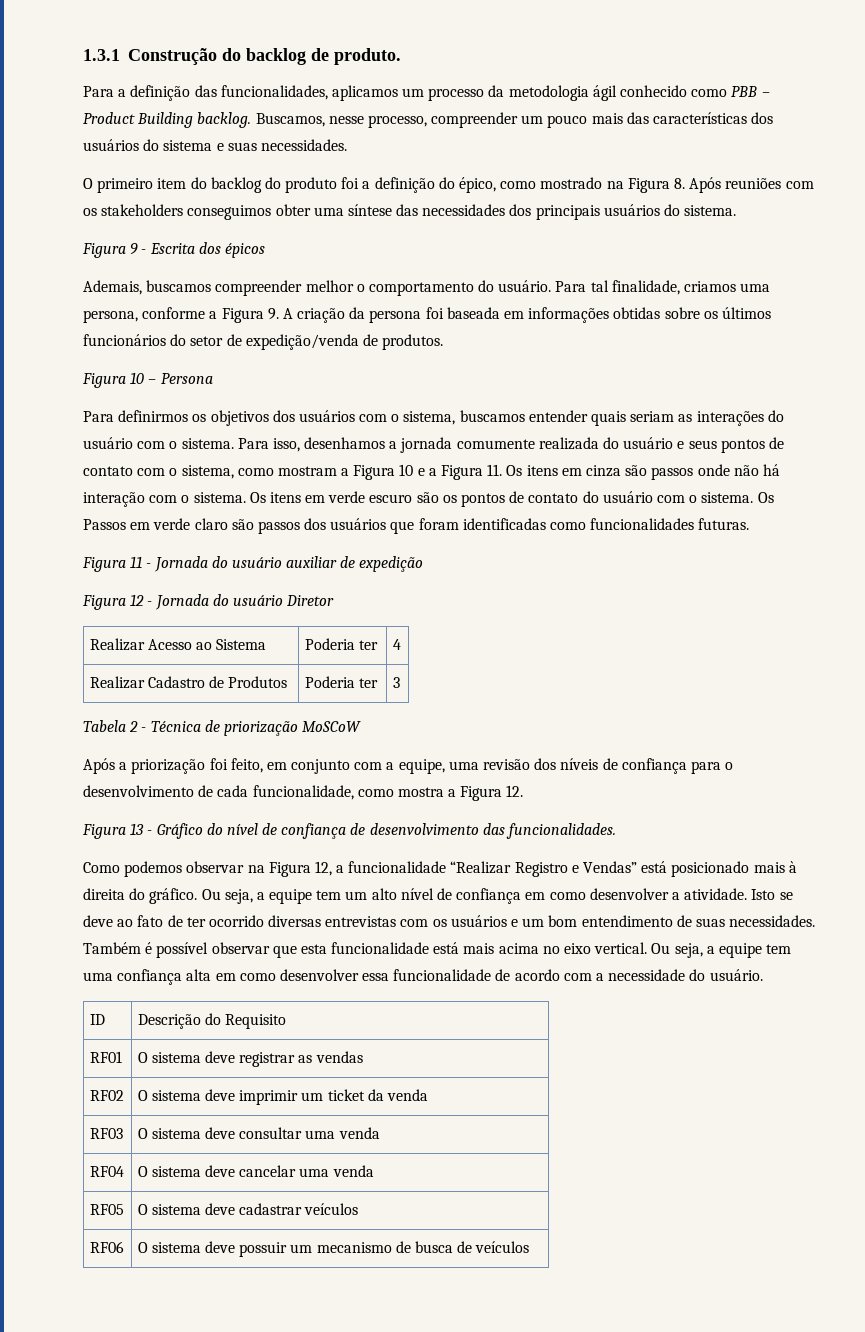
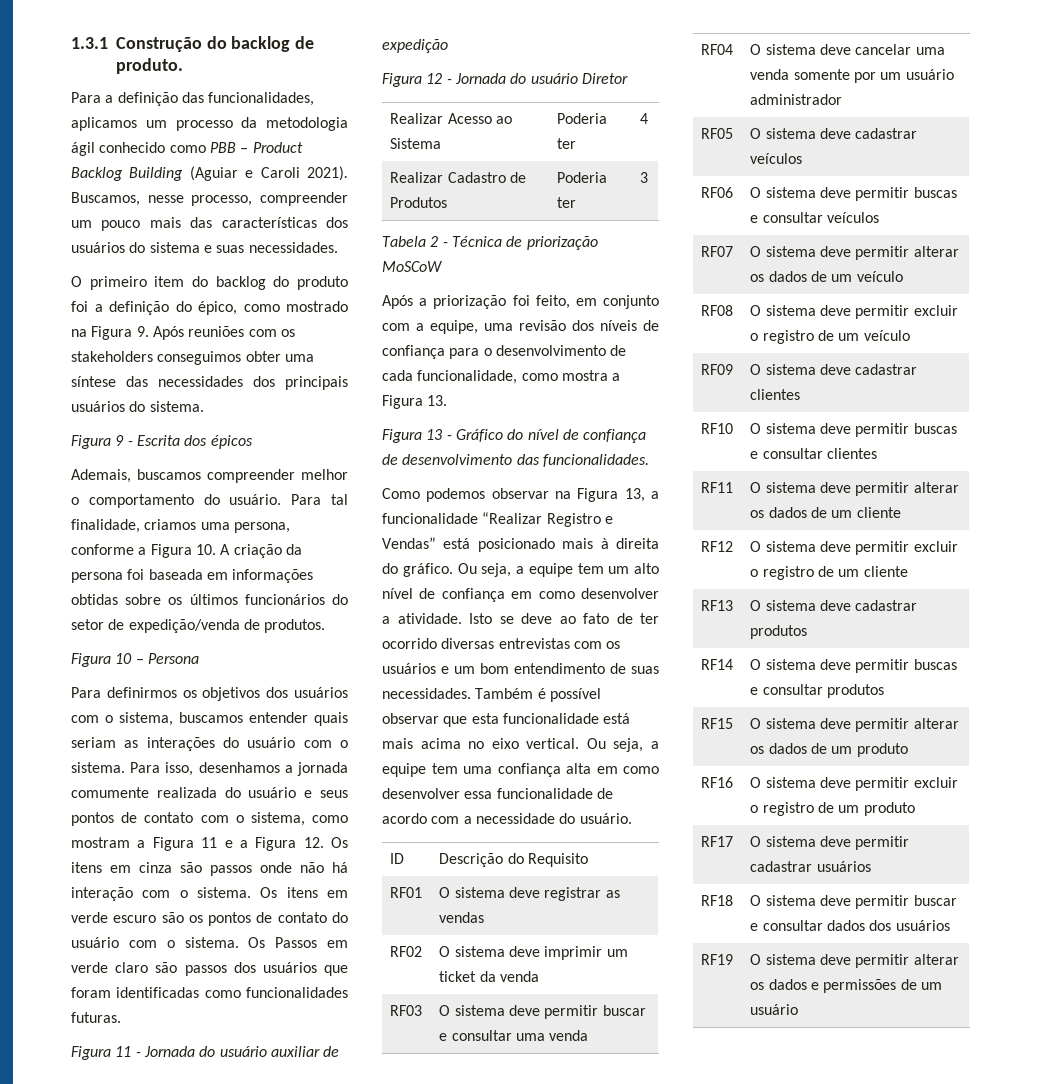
[137,112,252,128] Building backlog. -> [71,166,348,181] Backlog Building (Aguiar e Caroli 2021).
[673,178,685,189] 8. -> [136,326,149,337] 9.
[267,308,279,320] 9. -> [195,544,216,555] 10.
[399,464,414,476] 10 -> [201,837,218,848] 11
[487,464,503,476] 11. -> [303,837,324,848] 12.
[506,785,524,797] 12. -> [427,395,448,406] 13.
[314,861,332,876] 12, -> [624,488,645,502] 13,
(235, 1133) none -> [544,1005,646,1019] [439,1033,448,1041] permitir buscar e
(374, 1171) none -> [793,69,954,83] [750,94,843,105] somente por um usuário administrador
[239,1241,530,1257] possuir um mecanismo de busca de veículos -> [855,187,957,201] [750,212,879,223] [701,246,734,257] [750,246,959,260] [750,271,903,282] [701,305,734,316] [750,305,958,319] [750,330,910,344] [701,364,734,375] [750,364,918,375] [750,389,801,400] [701,423,734,434] [750,423,957,437] [750,448,877,459] [701,482,734,493] [750,482,959,496] [750,507,901,518] [701,541,734,552] [750,541,958,555] [750,566,908,580] [701,600,734,611] [750,600,918,611] [750,625,808,639] [701,659,734,670] [750,659,957,673] [750,684,884,698] [701,718,734,729] [750,718,959,732] [750,743,908,757] [701,777,734,788] [750,777,958,791] [750,802,915,816] [701,836,734,847] [750,836,910,850] [750,861,871,872] [701,895,734,906] [750,895,957,909] [750,920,950,931] [701,954,734,965] [750,954,959,968] [750,979,942,993] [750,1004,799,1015] permitir buscas e consultar veículos // RF07 | O sistema deve permitir alterar os dados de um veículo // RF08 | O sistema deve permitir excluir o registro de um veículo // RF09 | O sistema deve cadastrar clientes // RF10 | O sistema deve permitir buscas e consultar clientes // RF11 | O sistema deve permitir alterar os dados de um cliente // RF12 | O sistema deve permitir excluir o registro de um cliente // RF13 | O sistema deve cadastrar produtos // RF14 | O sistema deve permitir buscas e consultar produtos // RF15 | O sistema deve permitir alterar os dados de um produto // RF16 | O sistema deve permitir excluir o registro de um produto // RF17 | O sistema deve permitir cadastrar usuários // RF18 | O sistema deve permitir buscar e consultar dados dos usuários // RF19 | O sistema deve permitir alterar os dados e permissões de um usuário

